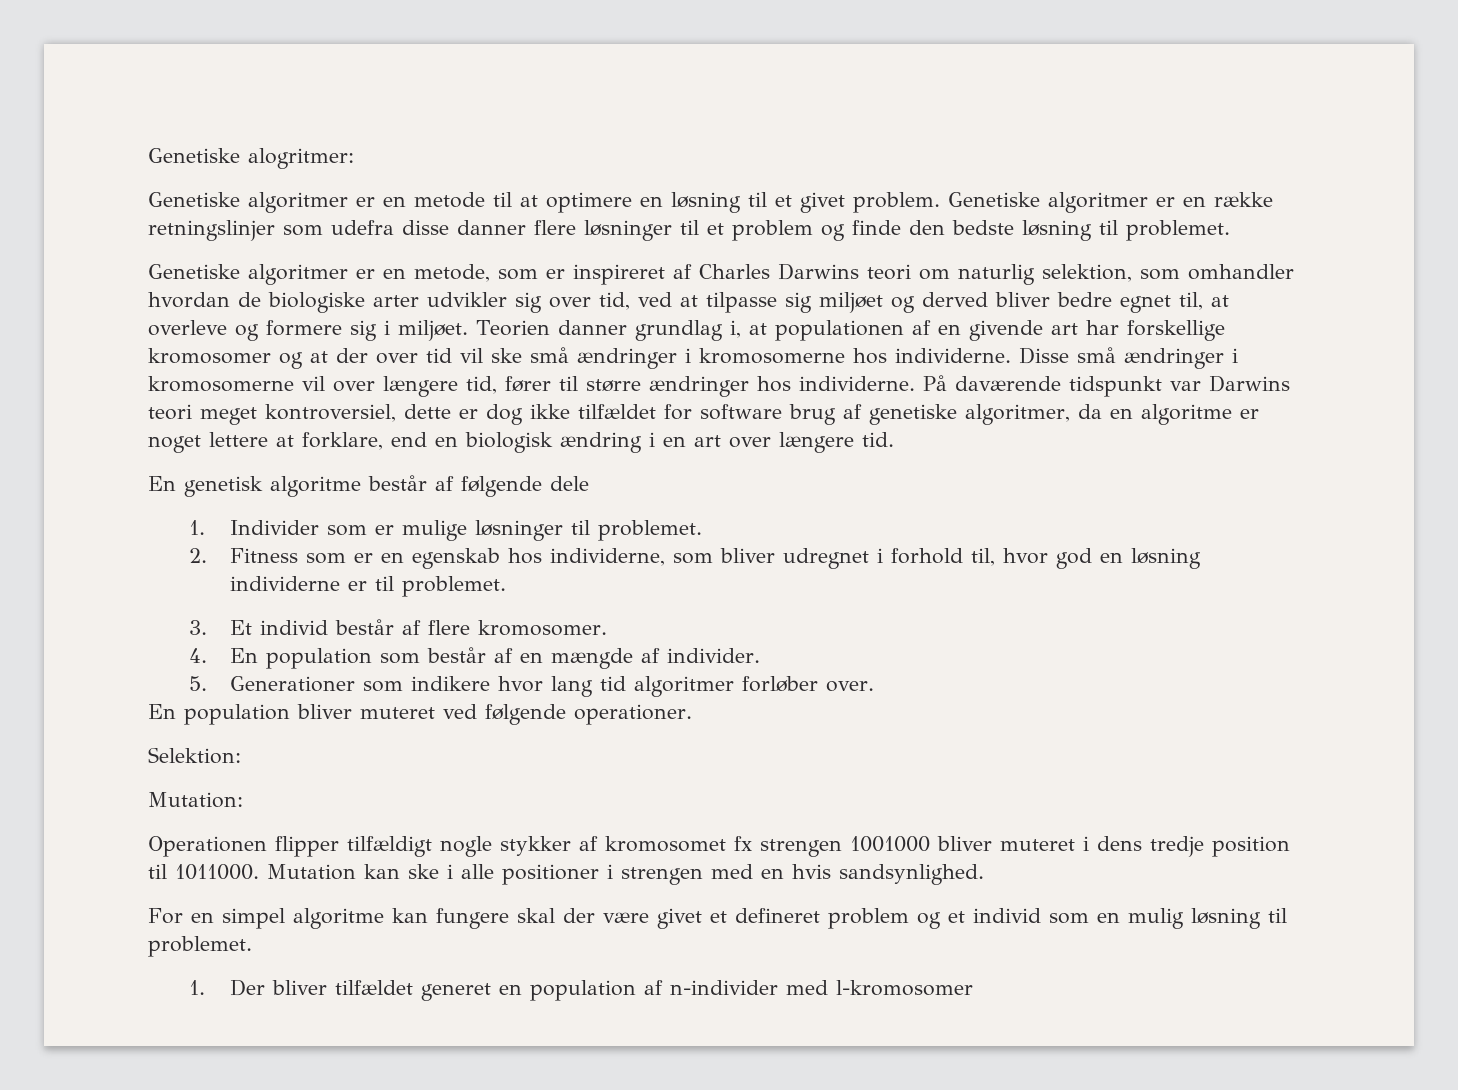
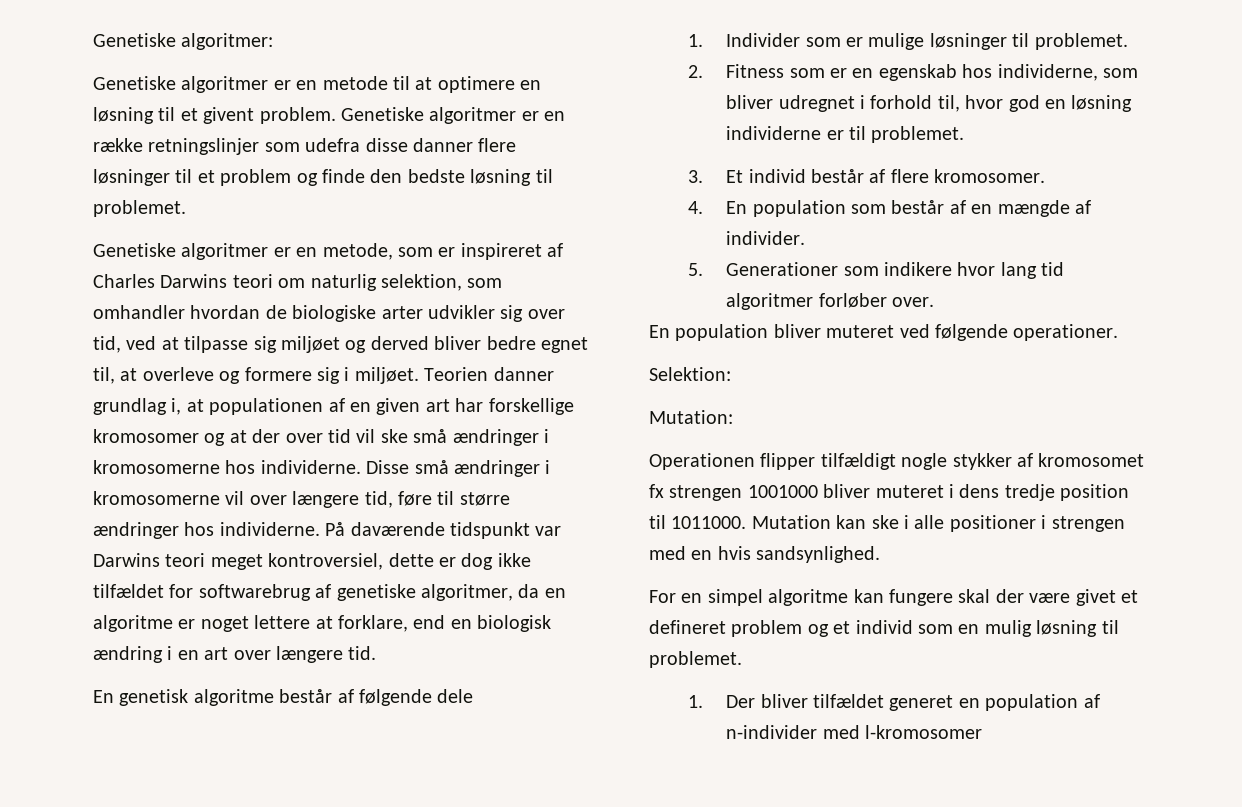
[148,148,354,169] Genetiske alogritmer: -> [93,33,274,50] Genetiske algoritmer:
[800,192,845,213] givet -> [203,107,255,124] givent
[968,320,1043,341] givende -> [376,398,421,415] given
[505,376,551,392] fører -> [398,491,432,506] føre
[700,404,836,425] software brug -> [198,584,311,601] softwarebrug

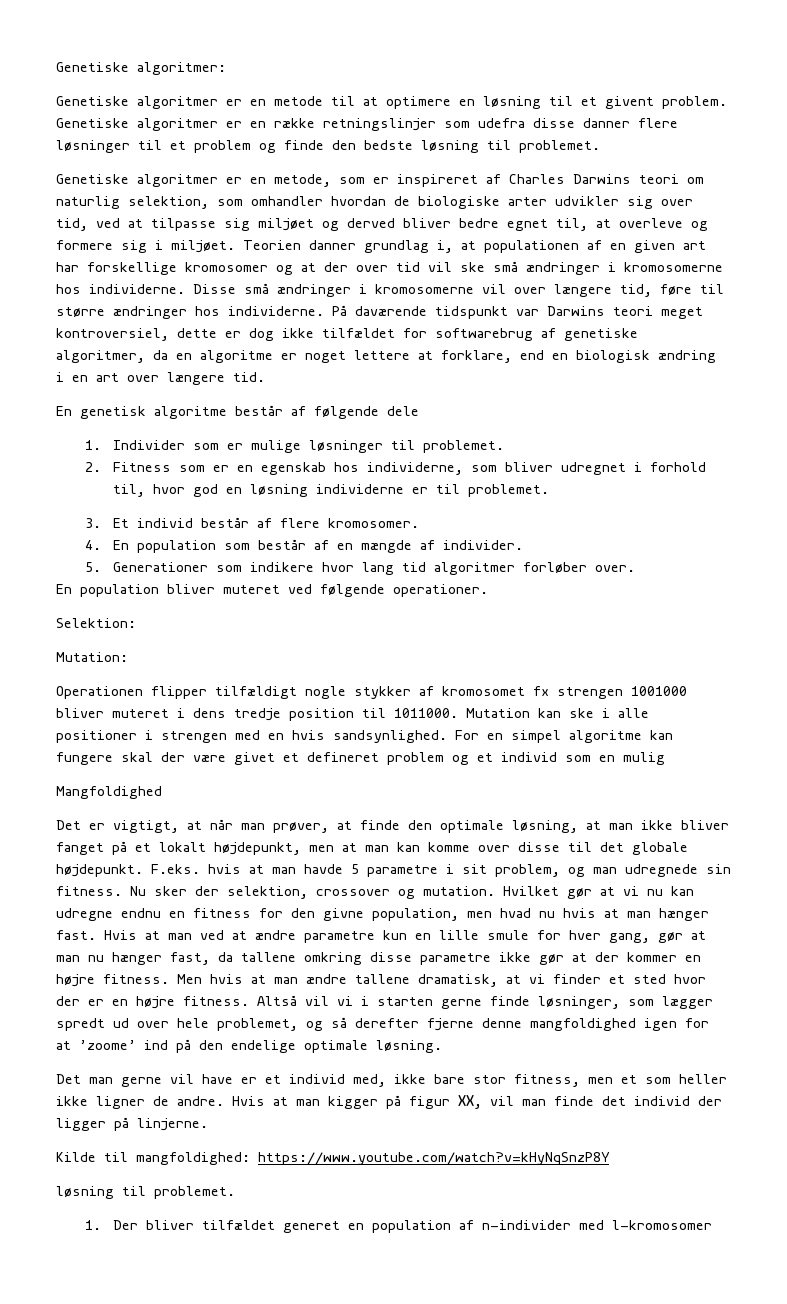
(881, 554) // -> (447, 736) none
(1032, 628) none -> [56,786,162,799] [56,819,729,833] [56,841,688,855] [56,864,731,877] [56,886,694,899] [56,908,709,921] [56,930,706,943] [56,952,701,965] [56,974,706,987] [56,995,713,1009] [56,1017,709,1031] [56,1039,442,1053] [56,1074,727,1087] [56,1095,722,1109] [56,1117,208,1131] [56,1152,610,1165] // Mangfoldighed // Det er vigtigt, at når man prøver, at finde den optimale løsning, at man ikke bliver fanget på et lokalt højdepunkt, men at man kan komme over disse til det globale højdepunkt. F.eks. hvis at man havde 5 parametre i sit problem, og man udregnede sin fitness. Nu sker der selektion, crossover og mutation. Hvilket gør at vi nu kan udregne endnu en fitness for den givne population, men hvad nu hvis at man hænger fast. Hvis at man ved at ændre parametre kun en lille smule for hver gang, gør at man nu hænger fast, da tallene omkring disse parametre ikke gør at der kommer en højre fitness. Men hvis at man ændre tallene dramatisk, at vi finder et sted hvor der er en højre fitness. Altså vil vi i starten gerne finde løsninger, som lægger spredt ud over hele problemet, og så derefter fjerne denne mangfoldighed igen for at ’zoome’ ind på den endelige optimale løsning. // Det man gerne vil have er et individ med, ikke bare stor fitness, men et som heller ikke ligner de andre. Hvis at man kigger på figur XX, vil man finde det individ der ligger på linjerne. // Kilde til mangfoldighed: https://www.youtube.com/watch?v=kHyNqSnzP8Y //

